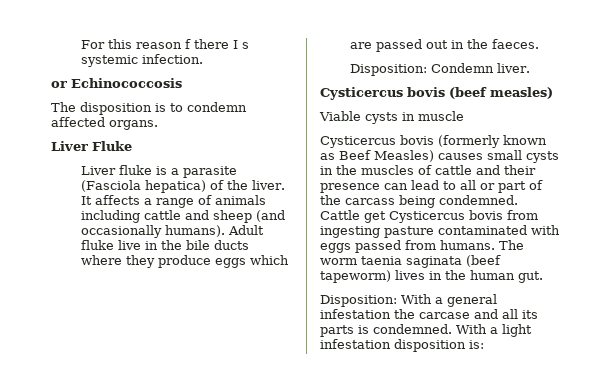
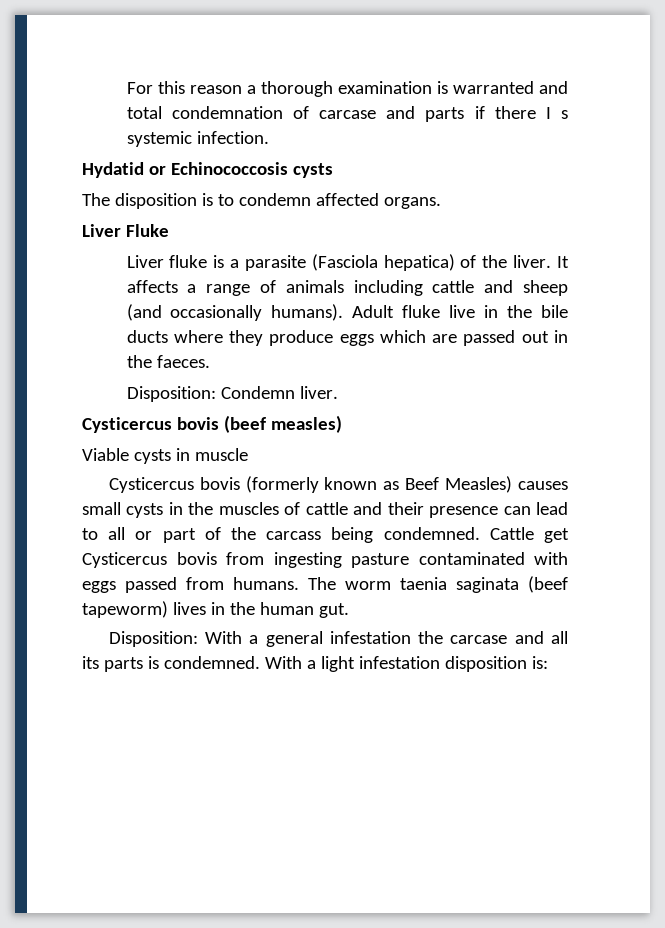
[184,39,191,49] f -> [246,81,568,97] [126,106,485,122] a thorough examination is warranted and total condemnation of carcase and parts if
(203, 59) none -> [82,162,144,178] Hydatid
(182, 83) none -> [292,163,333,178] cysts

